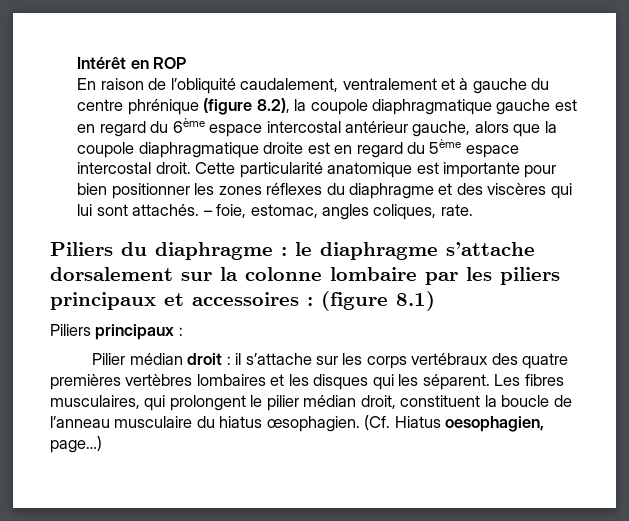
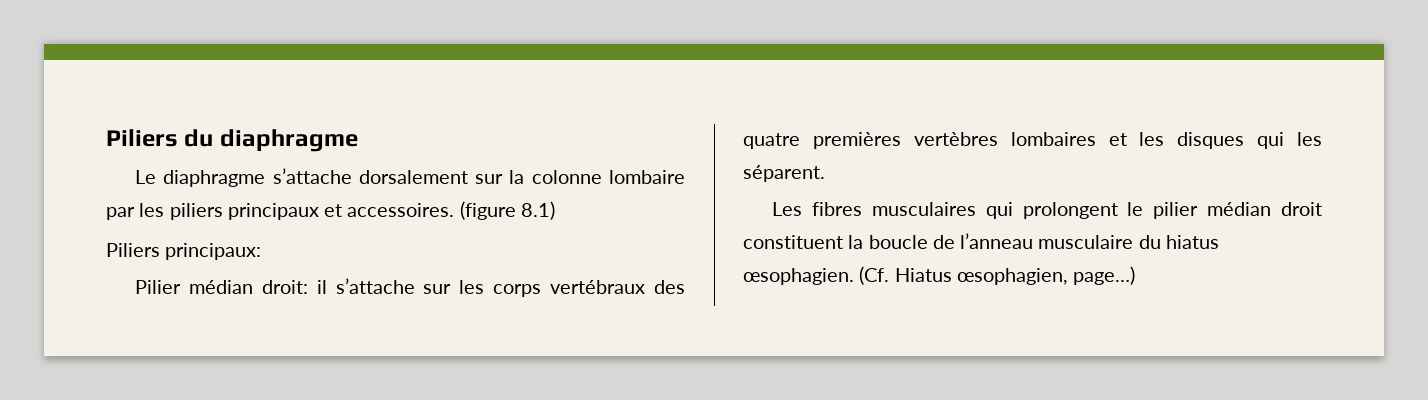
[77,57,187,69] [77,78,550,94] [77,98,577,115] [77,118,557,137] [77,139,519,158] [77,162,557,178] [77,183,572,199] [77,204,473,220] Intérêt en ROP // En raison de l’obliquité caudalement, ventralement et à gauche du centre phrénique (figure 8.2), la coupole diaphragmatique gauche est en regard du 6ème espace intercostal antérieur gauche, alors que la coupole diaphragmatique droite est en regard du 5ème espace intercostal droit. Cette particularité anatomique est importante pour bien positionner les zones réflexes du diaphragme et des viscères qui lui sont attachés. – foie, estomac, angles coliques, rate. // -> (106, 138) none
[281,242,312,256] : le -> [135,170,157,184] // Le
[192,292,313,306] accessoires : -> [347,203,455,217] accessoires.
[95,324,183,340] principaux : -> [165,243,262,260] principaux:
[187,353,231,365] droit : -> [261,280,308,294] droit:
(490, 382) none -> (825, 173) //
[50,395,140,409] musculaires, -> [871,202,976,216] musculaires
[360,395,396,409] droit, -> [1281,202,1322,216] droit
[445,416,545,432] oesophagien, -> [956,268,1068,285] œsophagien,

